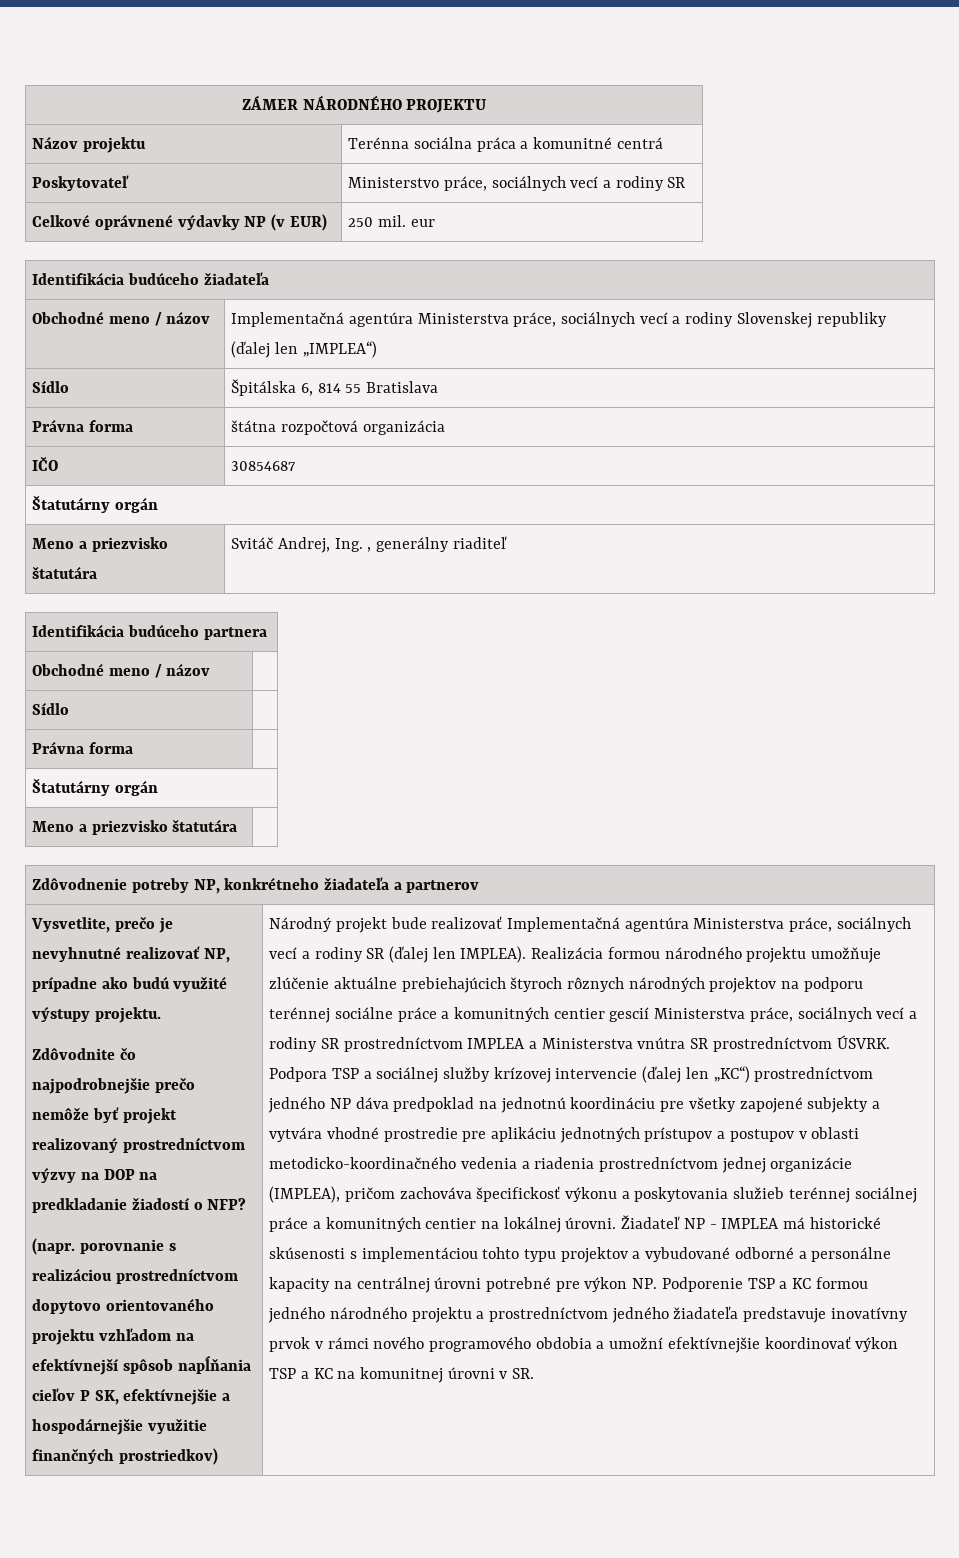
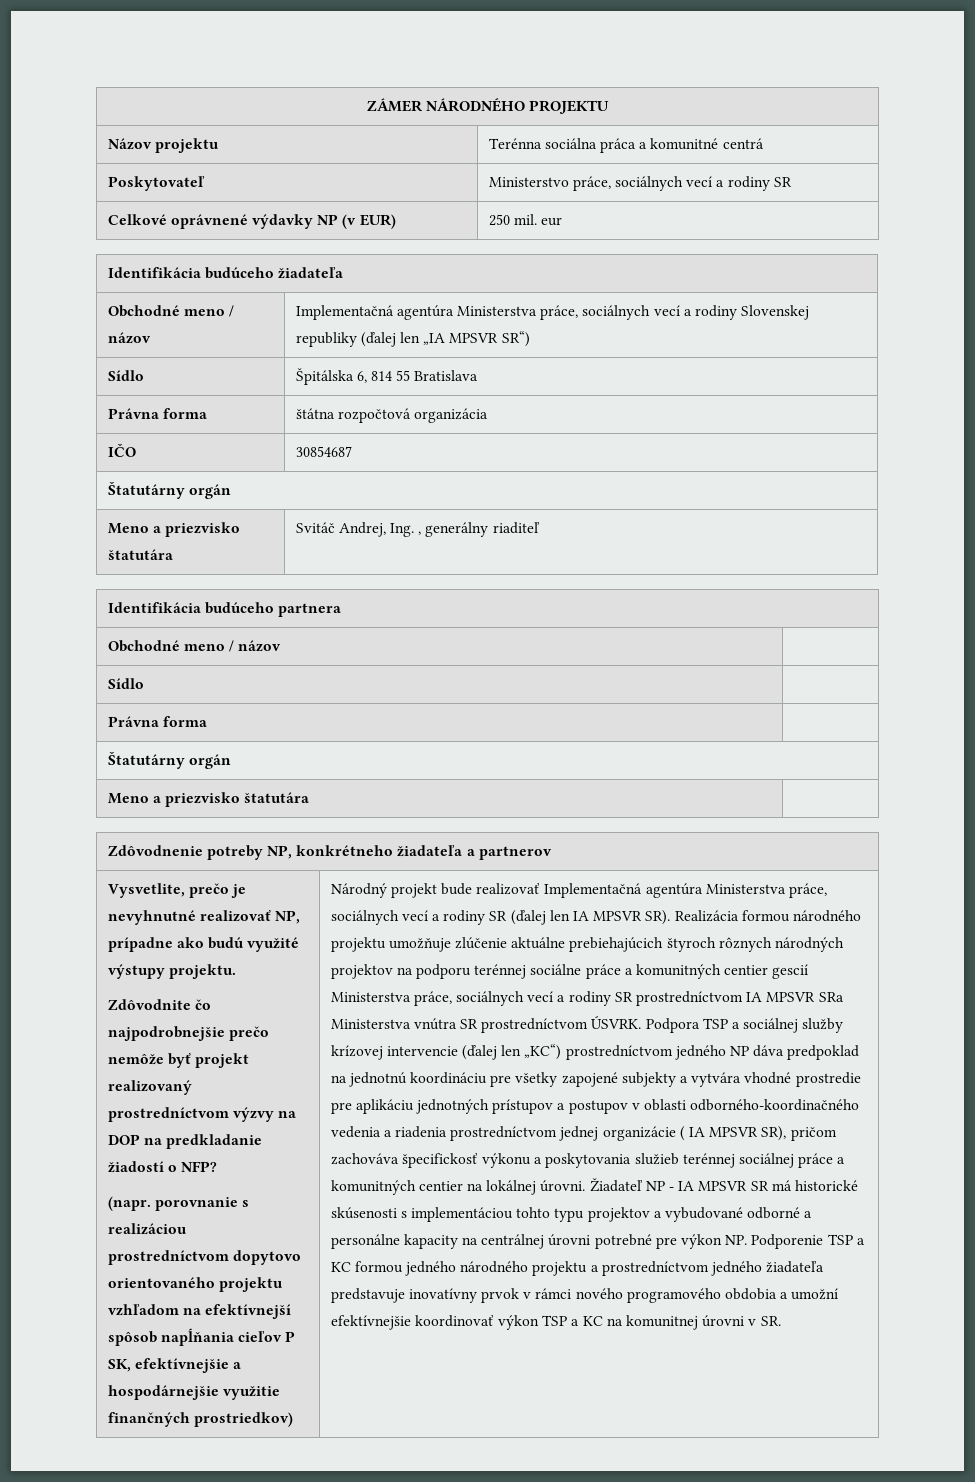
[302,341,377,358] „IMPLEA“) -> [423,331,530,347] „IA MPSVR SR“)
[460,946,527,963] IMPLEA). -> [572,910,671,925] IA MPSVR SR).
[467,1038,538,1049] IMPLEA a -> [746,992,844,1002] IA MPSVR SRa
[269,1157,457,1169] metodicko-koordinačného -> [690,1099,860,1111] odborného-koordinačného
[269,1186,341,1203] (IMPLEA), -> [679,1126,787,1141] ( IA MPSVR SR),
[721,1218,780,1229] IMPLEA -> [678,1181,769,1191] IA MPSVR SR

